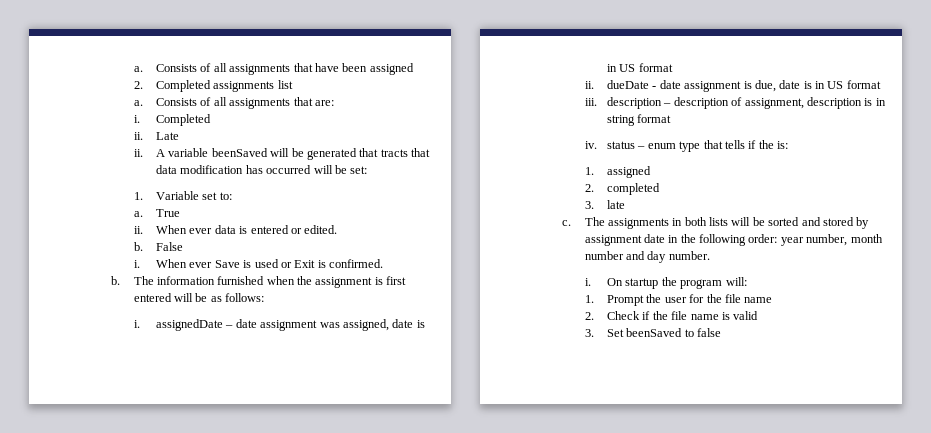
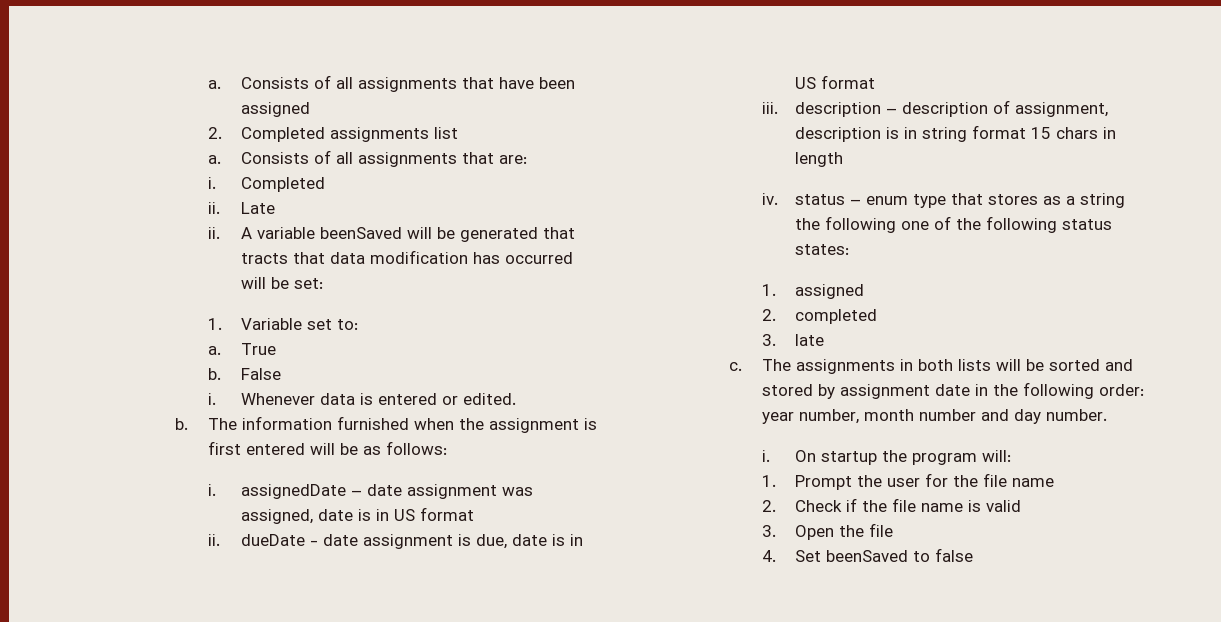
[133,225,213,234] ii. When ever -> [208,368,282,380] [208,393,316,405] b. False // i. Whenever
[133,242,184,251] [133,259,384,268] // b. False // i. When ever Save is used or Exit is confirmed. -> (517, 399) none
(672, 118) none -> [1031,127,1117,139] [795,152,844,167] 15 chars in length
[724,140,789,149] tells if the is: -> [988,193,1126,208] [795,216,1113,233] [795,244,850,255] stores as a string the following one of the following status states:
(594, 333) none -> [795,523,894,540] [762,550,777,562] Open the file // 4.

